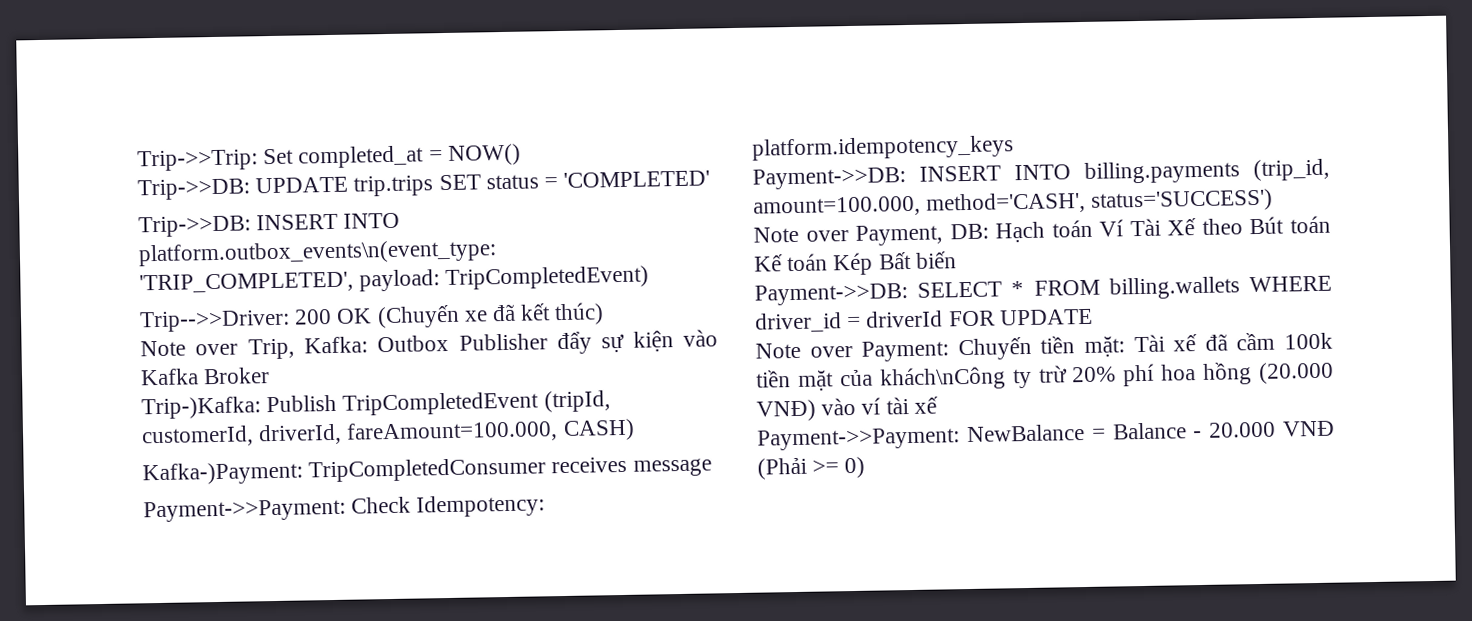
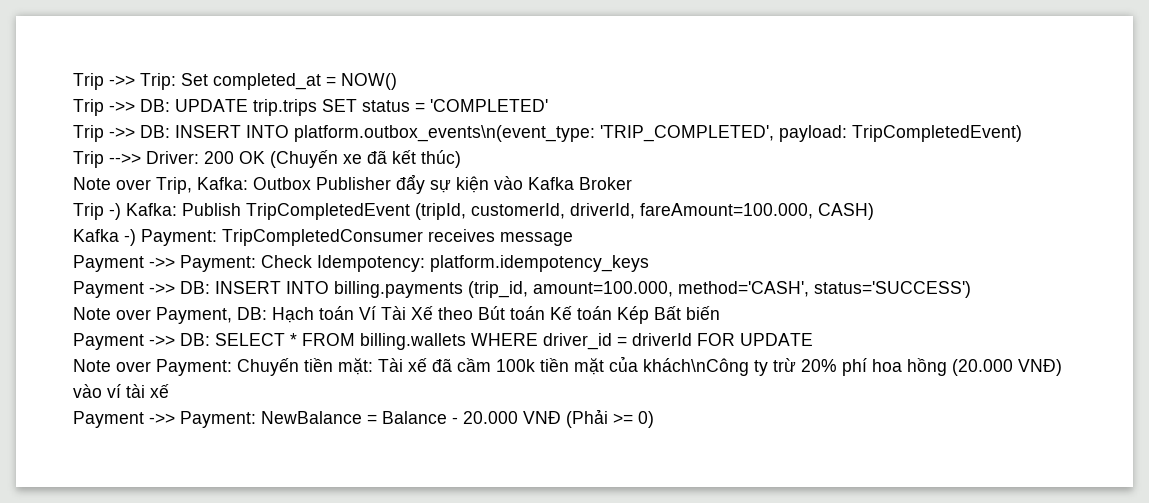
[137,149,258,172] Trip->>Trip: -> [73,73,176,90] Trip ->> Trip:
[137,178,250,201] Trip->>DB: -> [73,99,170,116] Trip ->> DB:
[138,215,251,238] Trip->>DB: -> [73,125,170,142] Trip ->> DB:
[139,309,290,333] Trip-->>Driver: -> [73,151,199,168] Trip -->> Driver:
[141,396,261,420] Trip-)Kafka: -> [73,203,177,220] Trip -) Kafka:
[142,461,303,486] Kafka-)Payment: -> [73,229,217,246] Kafka -) Payment:
[143,498,346,523] Payment->>Payment: -> [73,255,256,272] Payment ->> Payment:
[752,167,906,190] Payment->>DB: -> [73,281,210,298] Payment ->> DB:
[754,283,908,306] Payment->>DB: -> [73,333,210,350] Payment ->> DB:
[757,427,960,451] Payment->>Payment: -> [73,411,256,428] Payment ->> Payment:

